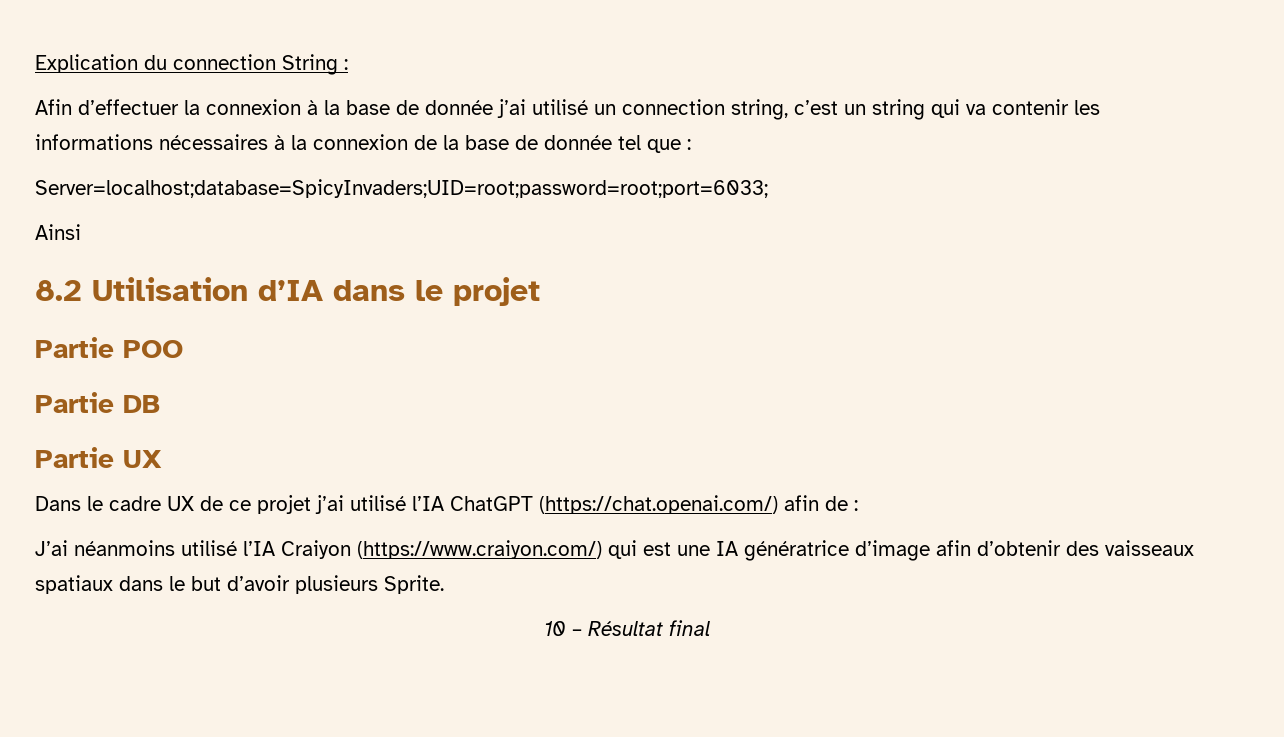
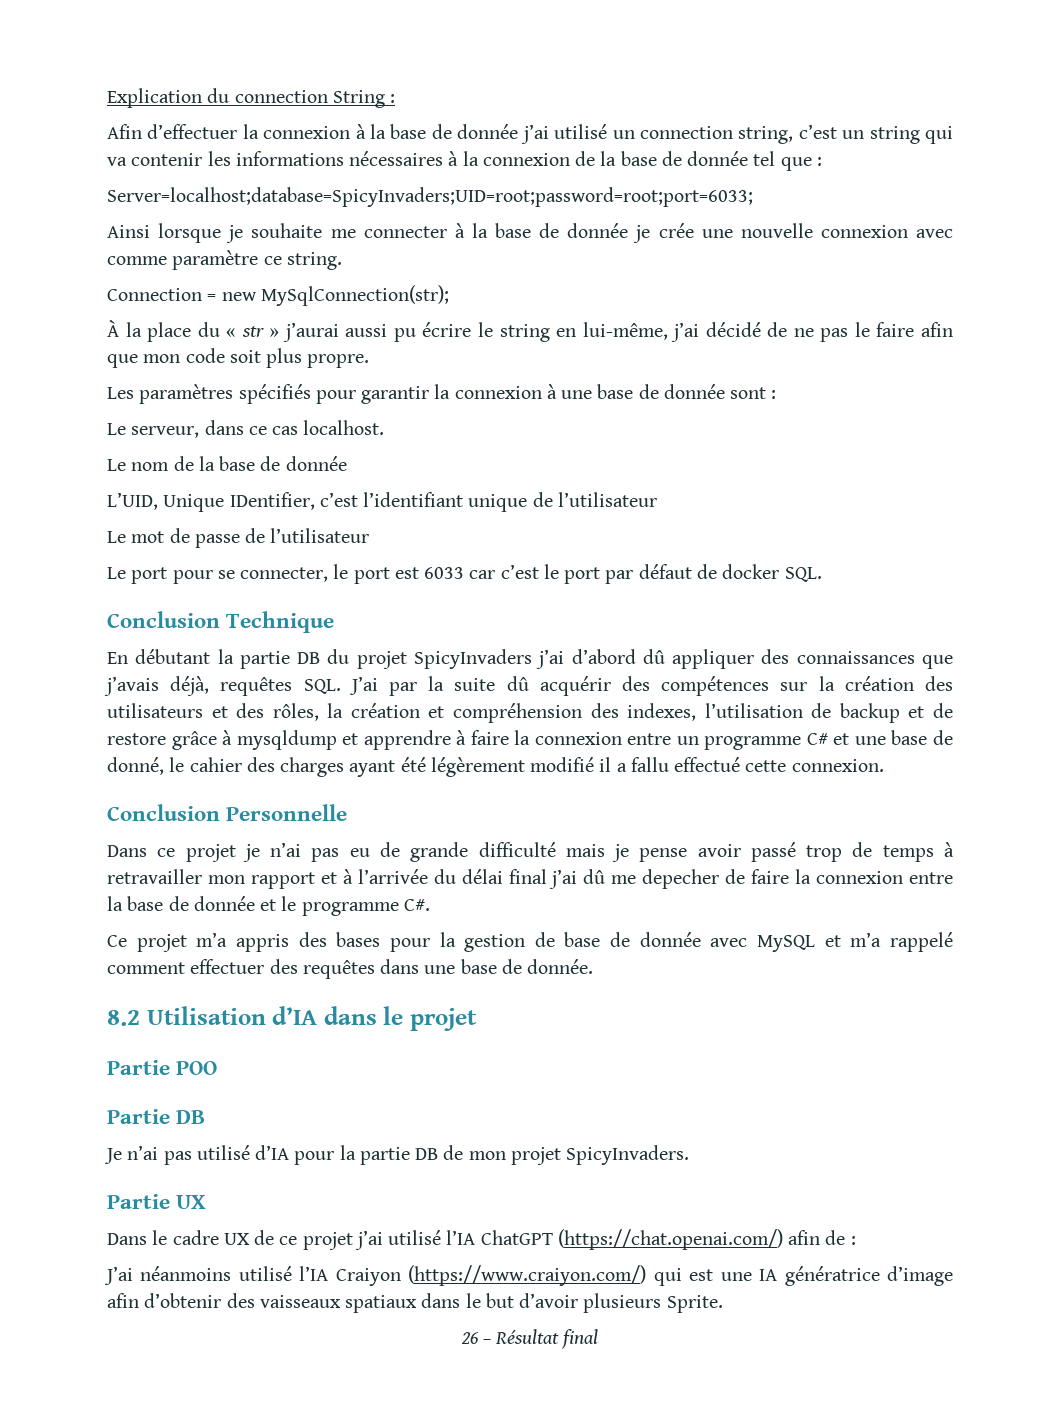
(81, 232) none -> [158,223,953,243] [107,250,342,270] [107,285,449,306] [107,319,953,342] [107,348,370,368] [107,384,777,404] [107,420,385,438] [107,456,347,471] [107,492,657,512] [107,528,370,548] [107,564,822,584] [107,611,335,633] [107,649,954,669] [104,676,954,696] [107,703,953,723] [107,730,953,750] [107,757,884,777] [107,804,348,821] [107,842,955,862] [107,869,954,889] [107,896,430,916] [107,932,953,952] [107,959,594,979] lorsque je souhaite me connecter à la base de donnée je crée une nouvelle connexion avec comme paramètre ce string. // Connection = new MySqlConnection(str); // À la place du « str » j’aurai aussi pu écrire le string en lui-même, j’ai décidé de ne pas le faire afin que mon code soit plus propre. // Les paramètres spécifiés pour garantir la connexion à une base de donnée sont : // Le serveur, dans ce cas localhost. // Le nom de la base de donnée // L’UID, Unique IDentifier, c’est l’identifiant unique de l’utilisateur // Le mot de passe de l’utilisateur // Le port pour se connecter, le port est 6033 car c’est le port par défaut de docker SQL. // Conclusion Technique // En débutant la partie DB du projet SpicyInvaders j’ai d’abord dû appliquer des connaissances que j’avais déjà, requêtes SQL. J’ai par la suite dû acquérir des compétences sur la création des utilisateurs et des rôles, la création et compréhension des indexes, l’utilisation de backup et de restore grâce à mysqldump et apprendre à faire la connexion entre un programme C# et une base de donné, le cahier des charges ayant été légèrement modifié il a fallu effectué cette connexion. // Conclusion Personnelle // Dans ce projet je n’ai pas eu de grande difficulté mais je pense avoir passé trop de temps à retravailler mon rapport et à l’arrivée du délai final j’ai dû me depecher de faire la connexion entre la base de donnée et le programme C#. // Ce projet m’a appris des bases pour la gestion de base de donnée avec MySQL et m’a rappelé comment effectuer des requêtes dans une base de donnée.
(160, 404) none -> [104,1145,690,1165] // Je n’ai pas utilisé d’IA pour la partie DB de mon projet SpicyInvaders.
[544,621,566,636] 10 -> [460,1332,479,1344] 26

